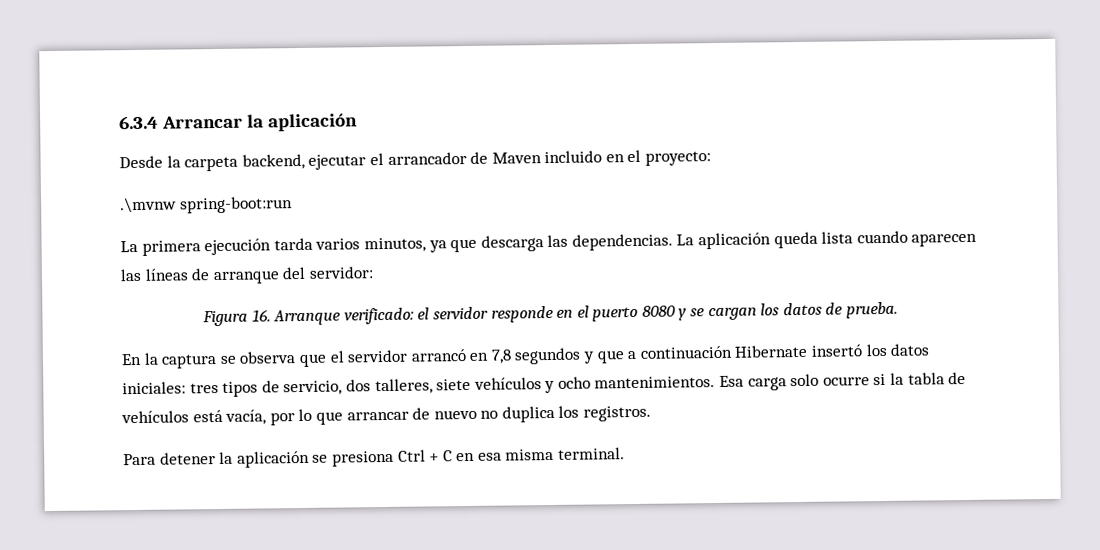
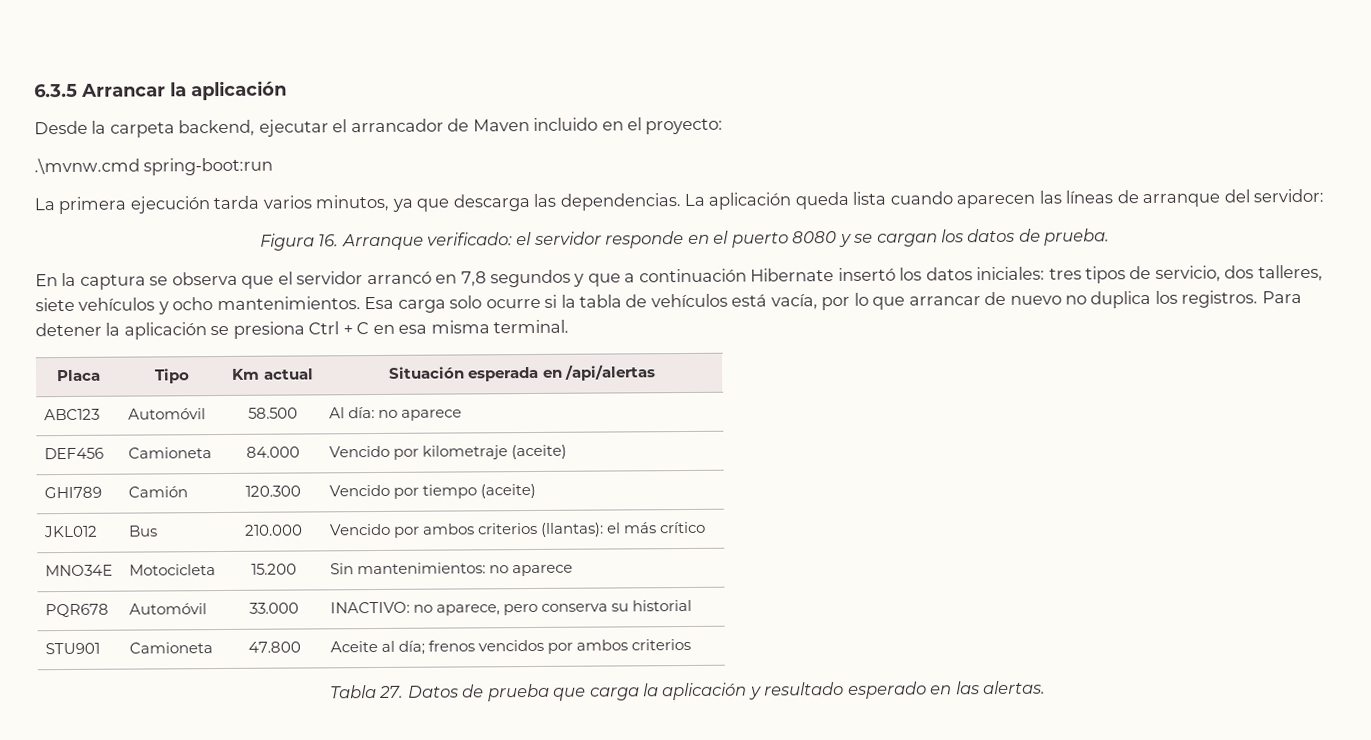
[119,115,159,130] 6.3.4 -> [34,83,78,98] 6.3.5
[120,197,177,214] .\mvnw -> [34,157,140,175] .\mvnw.cmd
(652, 413) // -> (1259, 299) none
(626, 453) none -> [56,369,101,382] [154,368,190,384] [231,368,314,380] [388,364,656,382] [44,408,101,421] [128,408,207,420] [248,407,298,419] [329,407,463,421] [44,447,105,460] [128,447,213,459] [246,446,300,458] [329,444,568,460] [44,486,103,499] [128,486,189,498] [245,485,301,497] [329,483,537,499] [43,525,99,538] [128,525,159,537] [244,524,303,536] [329,521,707,538] [45,564,114,577] [129,564,217,576] [251,563,297,575] [330,562,574,577] [45,603,110,618] [129,603,208,615] [249,602,299,614] [330,599,693,616] [45,642,101,655] [129,642,214,654] [247,641,301,653] [330,638,692,655] [329,680,1047,702] // Placa | Tipo | Km actual | Situación esperada en /api/alertas // ABC123 | Automóvil | 58.500 | Al día: no aparece // DEF456 | Camioneta | 84.000 | Vencido por kilometraje (aceite) // GHI789 | Camión | 120.300 | Vencido por tiempo (aceite) // JKL012 | Bus | 210.000 | Vencido por ambos criterios (llantas): el más crítico // MNO34E | Motocicleta | 15.200 | Sin mantenimientos: no aparece // PQR678 | Automóvil | 33.000 | INACTIVO: no aparece, pero conserva su historial // STU901 | Camioneta | 47.800 | Aceite al día; frenos vencidos por ambos criterios // Tabla 27. Datos de prueba que carga la aplicación y resultado esperado en las alertas.

